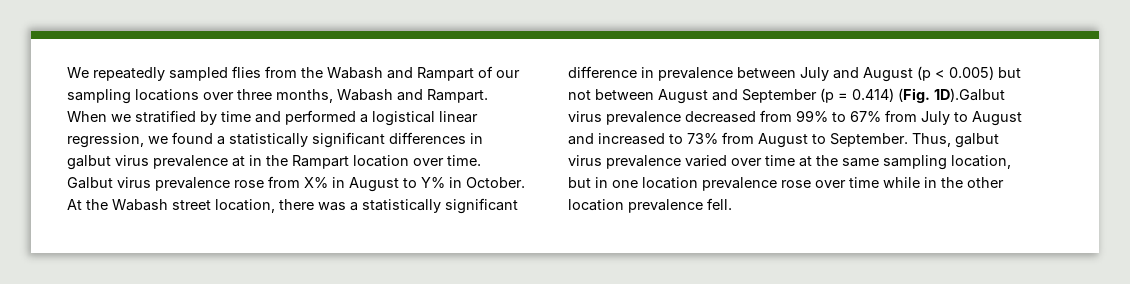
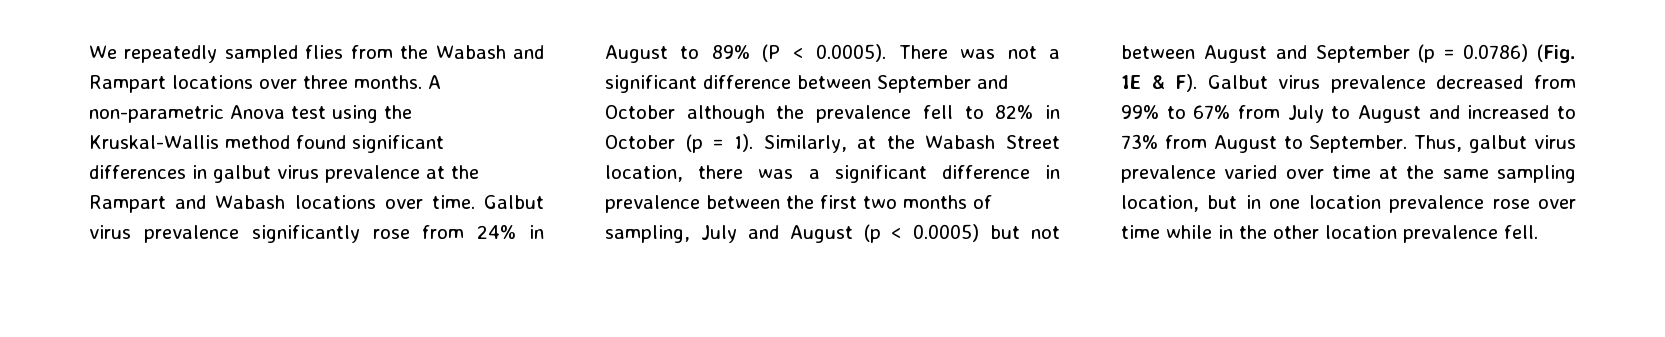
[478,66,520,78] [67,89,488,104] [67,110,478,126] [67,132,308,148] of our sampling locations over three months, Wabash and Rampart. When we stratified by time and performed a logistical linear regression, we found a statistically -> [172,75,441,89] [89,105,412,123] [89,135,346,149] locations over three months. A non-parametric Anova test using the Kruskal-Wallis method found
[249,155,262,166] in -> (445, 172) none
[353,155,409,167] location -> [175,195,376,209] and Wabash locations
(230, 184) none -> [251,225,360,243] significantly
[304,177,328,188] X% -> [477,225,517,239] 24%
[421,177,525,188] [67,199,211,211] Y% in October. At the Wabash street -> [711,44,1060,62] [605,75,1008,93] [605,105,1060,123] [605,134,1060,153] 89% (P < 0.0005). There was not a significant difference between September and October although the prevalence fell to 82% in October (p = 1). Similarly, at the Wabash Street
[362,199,441,213] statistically -> (820, 174) none
(796, 72) none -> [786,195,992,209] [605,225,690,243] the first two months of sampling,
[949,66,994,80] 0.005) -> [913,224,980,242] 0.0005)
[852,88,1005,103] 0.414) (Fig. 1D).Galbut -> [1463,44,1576,63] [1121,74,1268,92] 0.0786) (Fig. 1E & F). Galbut

